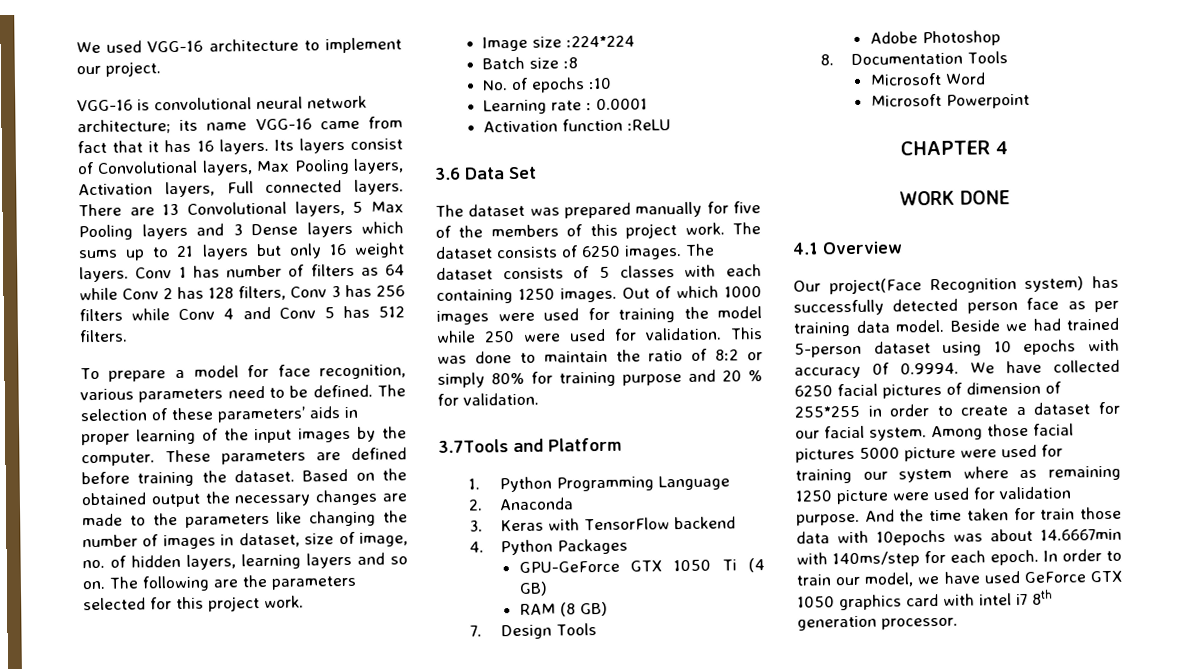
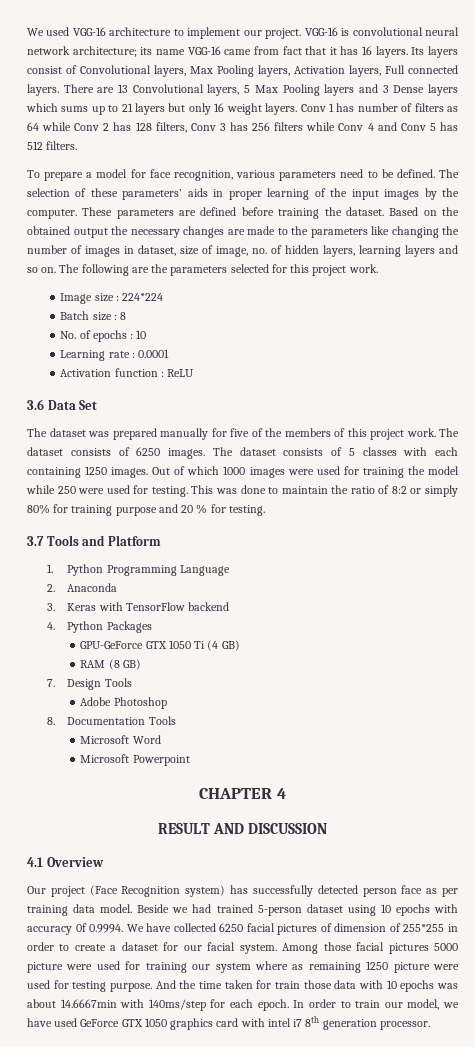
(161, 69) // -> (302, 33) none
[566,35,636,48] :224*224 -> [115,293,164,301] : 224*224
[563,57,579,69] :8 -> [113,312,127,320] : 8
[588,77,613,90] :10 -> [130,330,147,339] : 10
[627,119,672,131] :ReLU -> [160,369,195,377] : ReLU
[645,327,722,341] validation. -> [151,486,188,497] testing.
[463,392,539,406] [438,439,509,453] validation. // 3.7Tools -> [228,505,265,516] [27,535,79,546] testing. // 3.7 Tools
[899,190,1011,206] WORK DONE -> [157,823,328,834] RESULT AND DISCUSSION
[828,278,922,295] project(Face -> [50,885,118,897] project (Face
[999,486,1071,500] validation -> [72,981,107,992] testing
[876,529,946,546] 10epochs -> [386,980,435,992] 10 epochs

